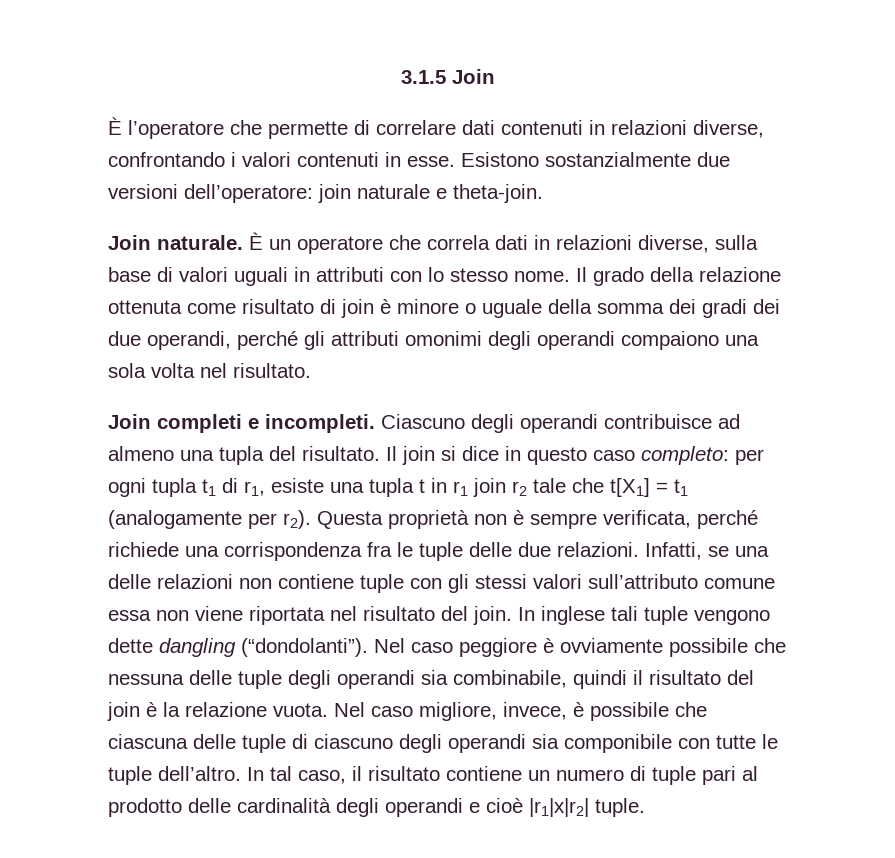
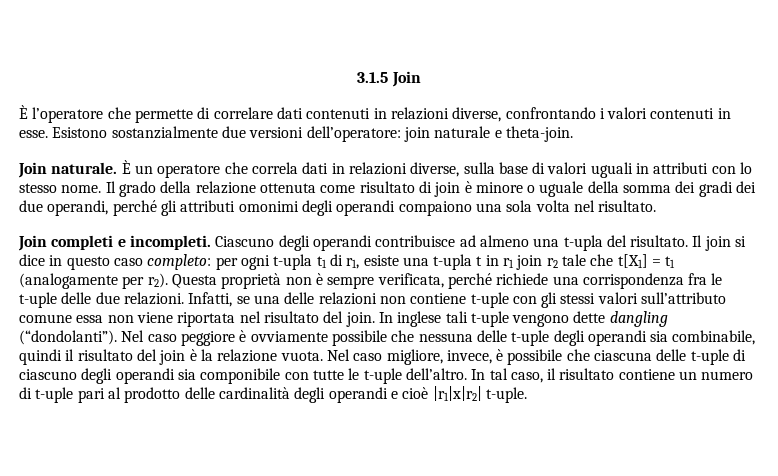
[219,446,264,465] tupla -> [563,235,603,251] t-upla
[152,478,197,497] tupla -> [273,254,313,270] t-upla
[369,478,414,497] tupla -> [433,254,473,270] t-upla
[419,542,463,561] tuple -> [19,292,57,308] t-uple
[360,574,404,593] tuple -> [470,292,509,308] t-uple
[644,606,688,625] tuple -> [470,311,509,327] t-uple
[238,670,282,689] tuple -> [511,330,550,346] t-uple
[242,734,286,753] tuple -> [690,349,729,365] t-uple
[108,766,152,785] tuple -> [363,368,402,384] t-uple
[652,766,696,785] tuple -> [35,387,74,403] t-uple
[595,798,645,817] tuple. -> [485,387,527,403] t-uple.

